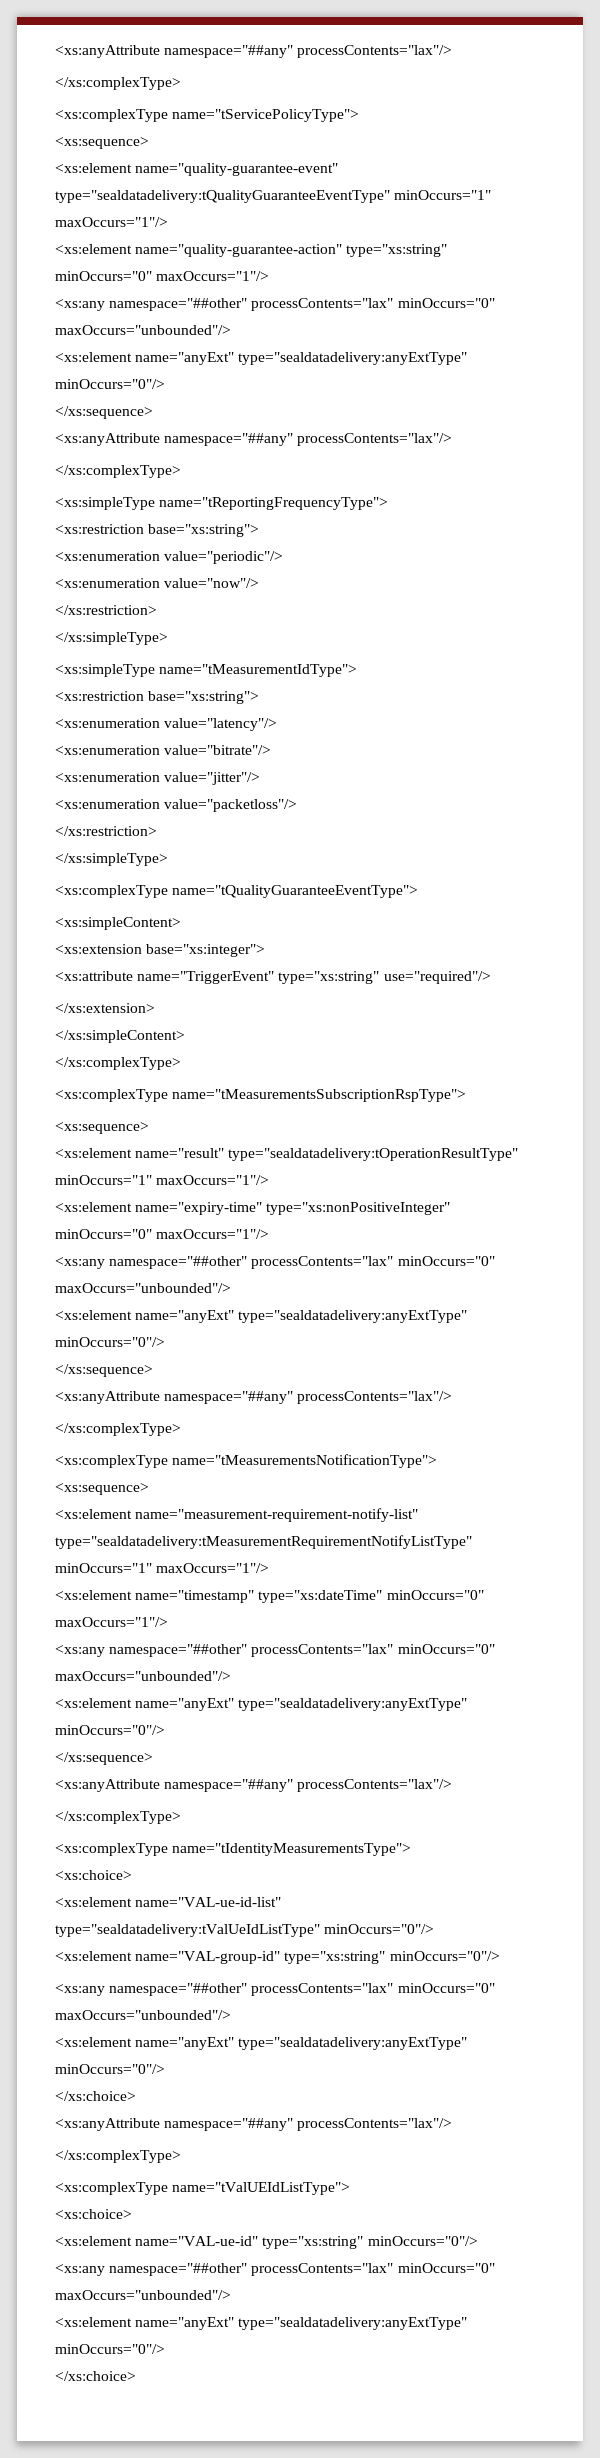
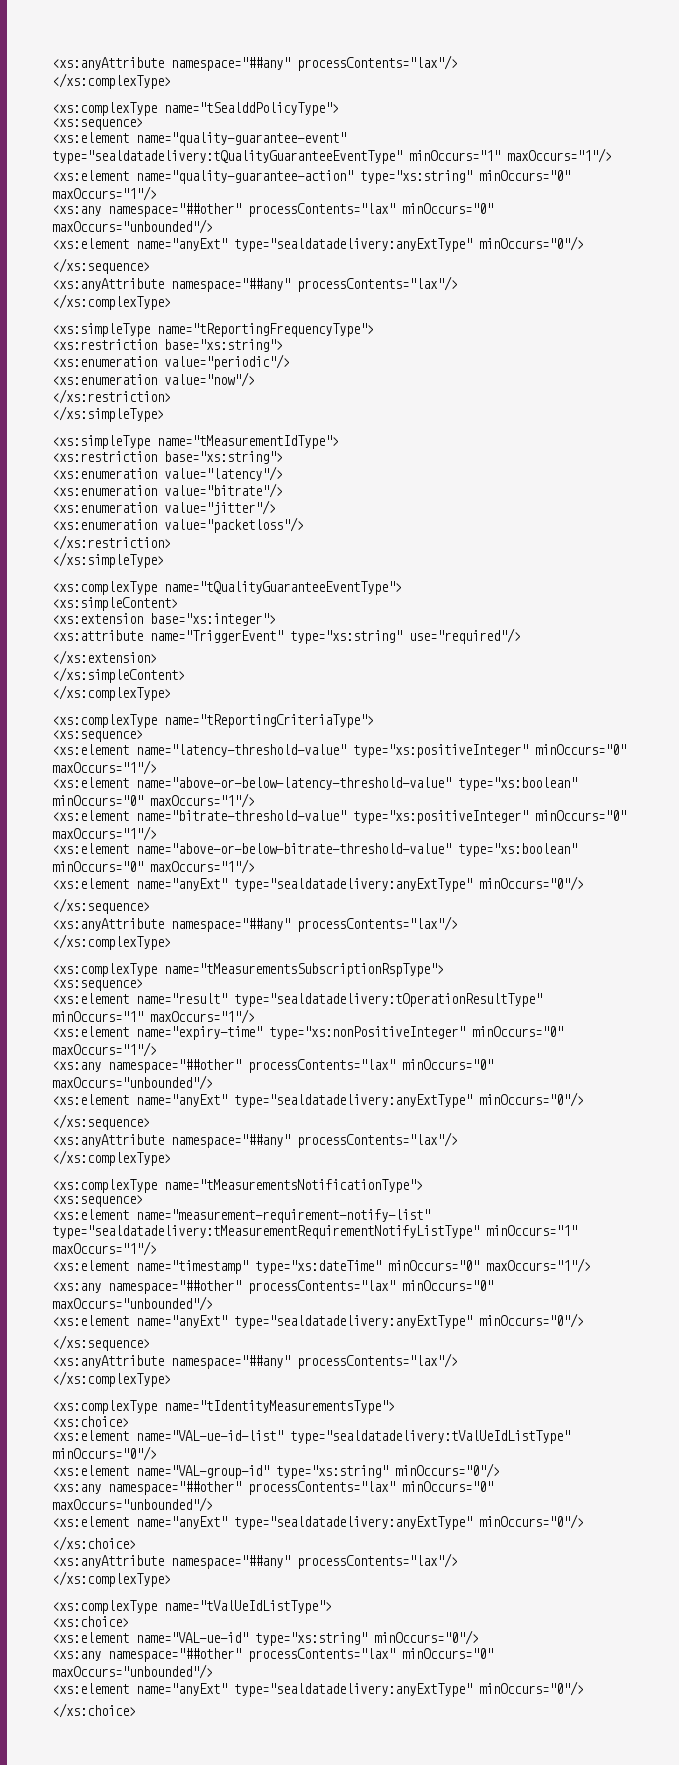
[55,45,453,58] [55,77,181,90] [55,109,360,122] <xs:anyAttribute namespace="##any" processContents="lax"/> // </xs:complexType> // <xs:complexType name="tServicePolicyType"> -> [52,55,458,71] [52,73,171,89] [52,102,339,116] <xs:anyAttribute namespace="##any" processContents="lax"/> // </xs:complexType> // <xs:complexType name="tSealddPolicyType">
(181, 1063) none -> [52,714,374,728] [52,730,143,742] [52,744,626,758] [52,760,157,775] [52,777,577,791] [52,793,255,808] [52,810,626,824] [52,826,157,841] [52,843,577,857] [52,859,255,874] [52,876,584,892] [52,898,150,914] [52,916,458,932] [52,934,171,950] // <xs:complexType name="tReportingCriteriaType"> // <xs:sequence> // <xs:element name="latency-threshold-value" type="xs:positiveInteger" minOccurs="0" maxOccurs="1"/> // <xs:element name="above-or-below-latency-threshold-value" type="xs:boolean" minOccurs="0" maxOccurs="1"/> // <xs:element name="bitrate-threshold-value" type="xs:positiveInteger" minOccurs="0" maxOccurs="1"/> // <xs:element name="above-or-below-bitrate-threshold-value" type="xs:boolean" minOccurs="0" maxOccurs="1"/> // <xs:element name="anyExt" type="sealdatadelivery:anyExtType" minOccurs="0"/> // </xs:sequence> // <xs:anyAttribute namespace="##any" processContents="lax"/> // </xs:complexType>
[172,2182,351,2195] name="tValUEIdListType"> -> [164,1600,332,1614] name="tValUeIdListType">

